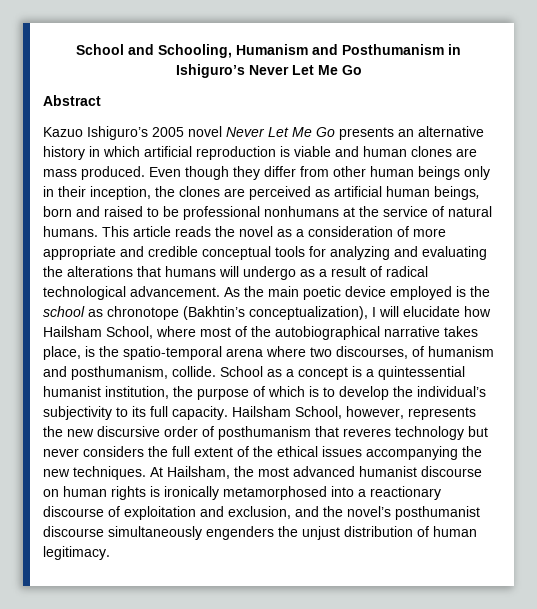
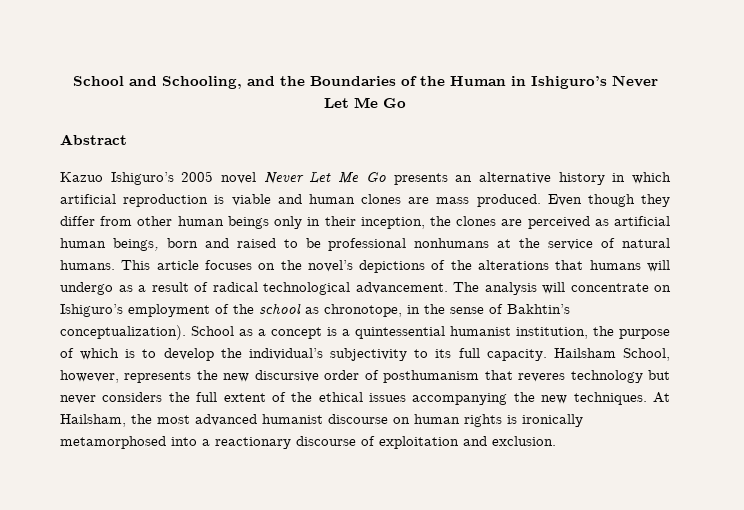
[236,44,444,55] Humanism and Posthumanism -> [246,76,506,86] and the Boundaries of the Human
[175,226,446,237] [43,246,487,260] reads the novel as a consideration of more appropriate and credible conceptual tools for analyzing and evaluating -> [204,260,446,273] focuses on the novel’s depictions of
[224,286,490,300] [43,306,491,320] [43,326,478,340] [43,346,494,360] [43,366,216,380] As the main poetic device employed is the school as chronotope (Bakhtin’s conceptualization), I will elucidate how Hailsham School, where most of the autobiographical narrative takes place, is the spatio-temporal arena where two discourses, of humanism and posthumanism, collide. -> [453,282,671,295] [60,303,570,317] [60,325,186,340] The analysis will concentrate on Ishiguro’s employment of the school as chronotope, in the sense of Bakhtin’s conceptualization).
[228,506,480,520] [43,526,477,540] [43,546,110,560] exclusion, and the novel’s posthumanist discourse simultaneously engenders the unjust distribution of human legitimacy. -> [492,436,556,446] exclusion.

